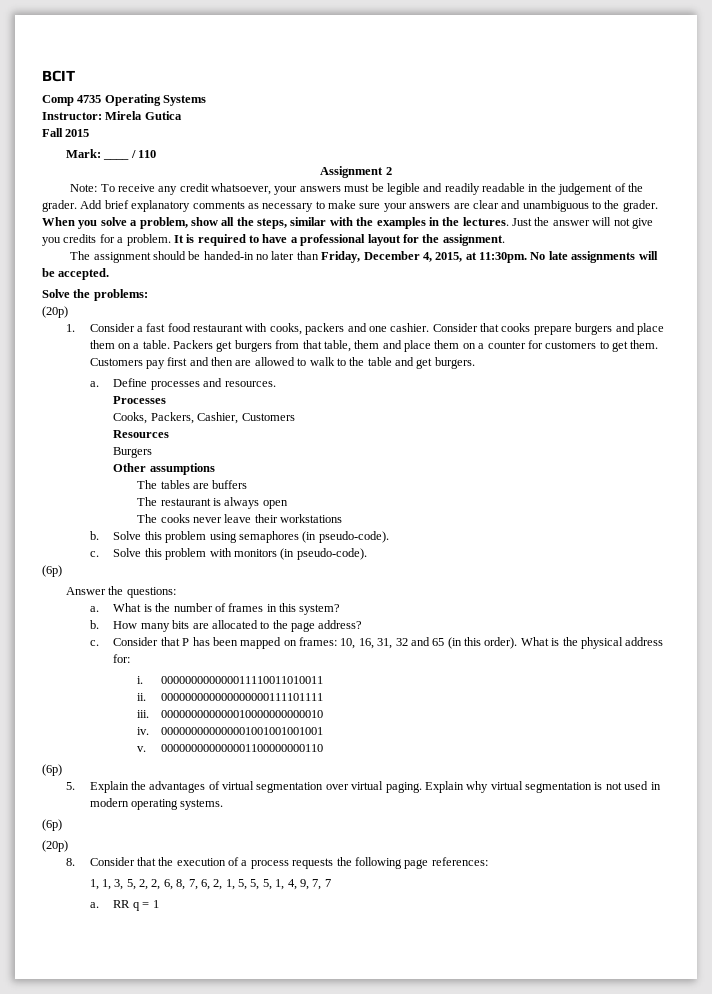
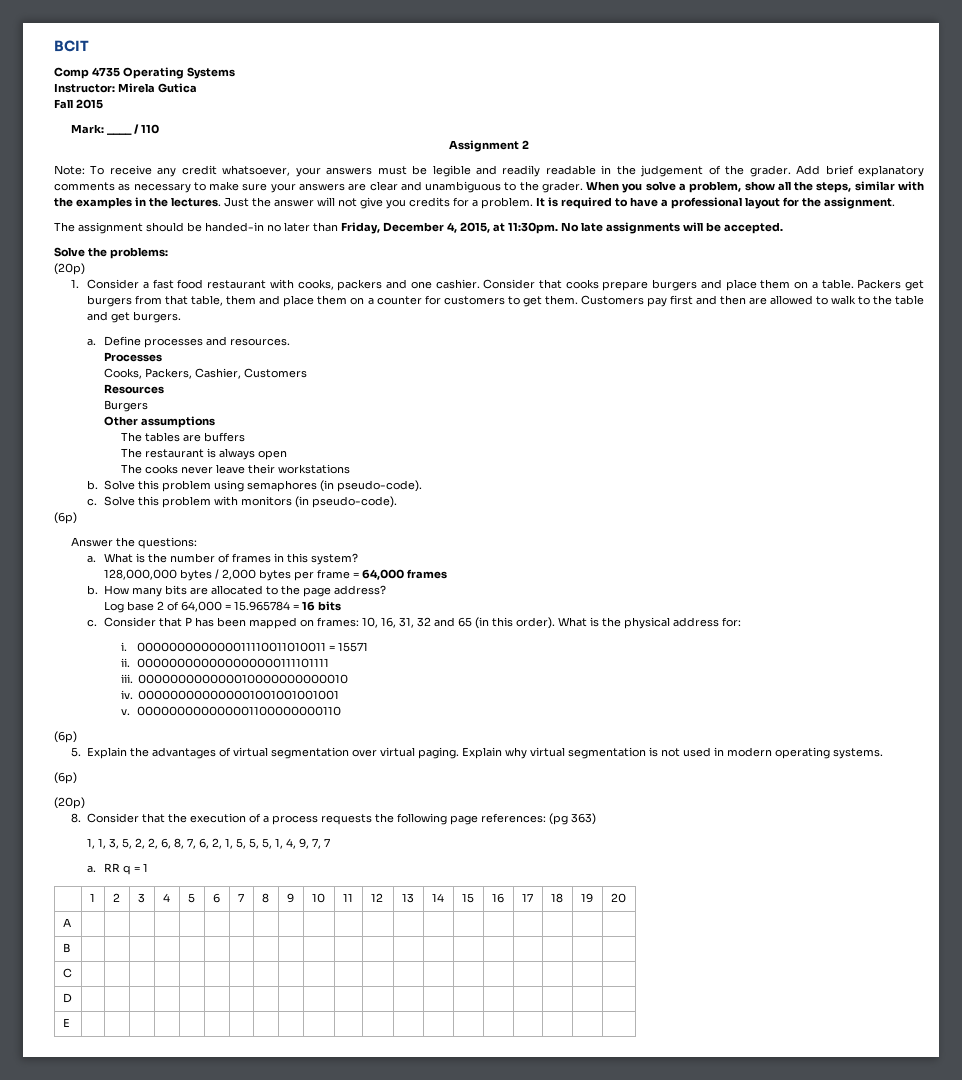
(341, 609) none -> [103,569,447,581] // 128,000,000 bytes / 2,000 bytes per frame = 64,000 frames
(363, 624) none -> [103,601,341,613] // Log base 2 of 64,000 = 15.965784 = 16 bits
(323, 680) none -> [329,642,369,652] = 15571
(488, 861) none -> [549,813,597,825] (pg 363)
(159, 904) none -> [89,893,95,902] [112,893,120,902] [137,893,145,903] [162,893,170,902] [187,893,195,903] [212,893,220,903] [237,893,244,902] [261,893,269,903] [286,893,294,903] [311,893,325,903] [342,893,353,902] [370,893,383,902] [401,893,414,903] [431,893,444,902] [461,893,474,903] [491,893,504,903] [521,893,533,902] [550,893,563,903] [580,893,593,903] [610,893,626,903] [62,918,71,927] [62,943,70,953] [62,968,72,978] [62,993,72,1003] [62,1018,70,1027] // | 1 | 2 | 3 | 4 | 5 | 6 | 7 | 8 | 9 | 10 | 11 | 12 | 13 | 14 | 15 | 16 | 17 | 18 | 19 | 20 // A | | | | | | | | | | | | | | | | | | | | // B | | | | | | | | | | | | | | | | | | | | // C | | | | | | | | | | | | | | | | | | | | // D | | | | | | | | | | | | | | | | | | | | // E | | | | | | | | | | | | | | | | | | | |

